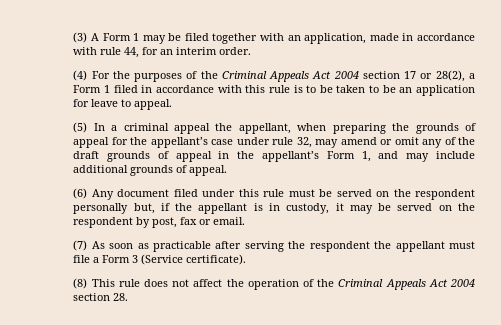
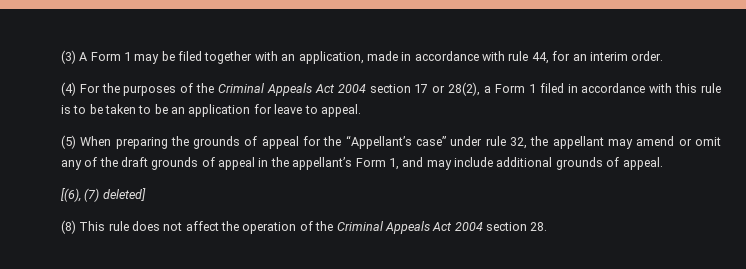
[93,123,327,134] In a criminal appeal the appellant, when -> [80,136,112,146] When
[150,137,234,148] appellant’s case -> [345,135,447,149] “Appellant’s case”
(312, 142) none -> [530,136,604,149] the appellant
[73,188,475,200] [73,203,475,214] [73,217,246,228] [73,240,475,252] [73,254,247,265] (6) Any document filed under this rule must be served on the respondent personally but, if the appellant is in custody, it may be served on the respondent by post, fax or email. // (7) As soon as practicable after serving the respondent the appellant must file a Form 3 (Service certificate). -> [60,188,146,202] [(6), (7) deleted]

